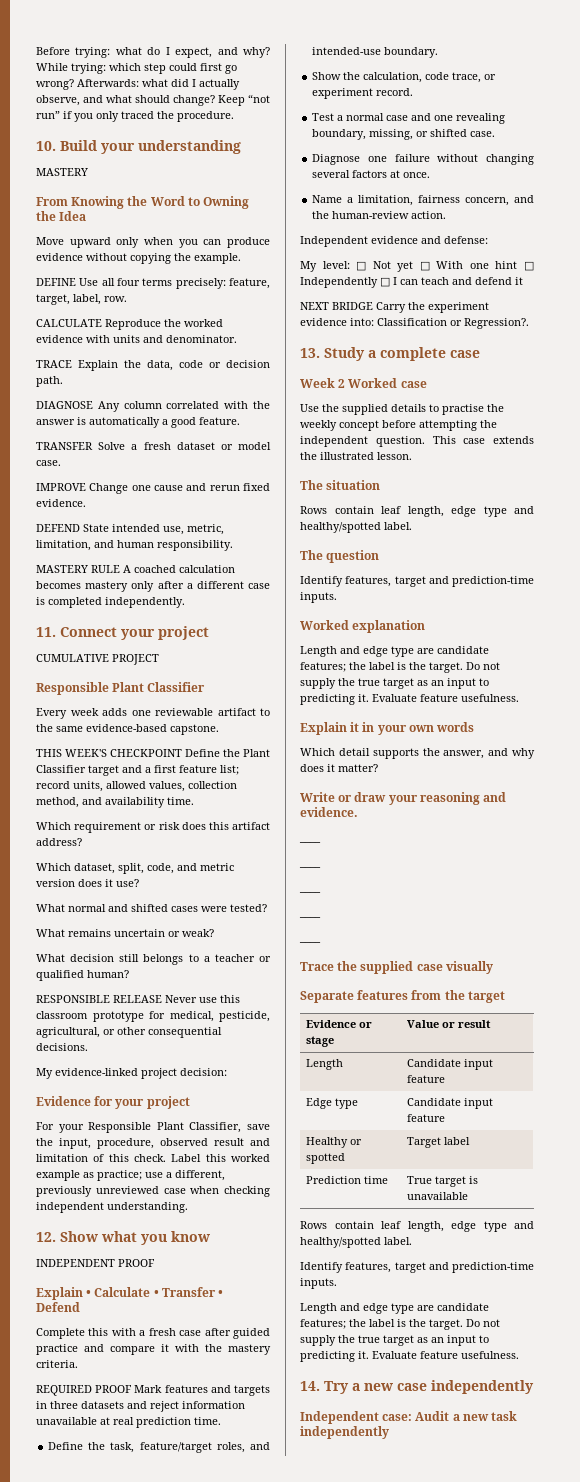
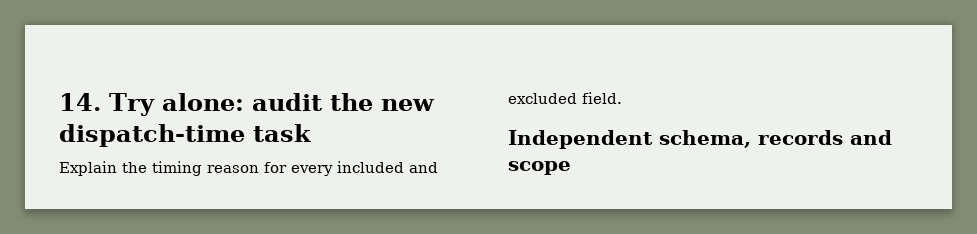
[36,47,270,58] [36,63,237,74] [36,79,240,90] [36,94,270,106] [36,111,234,122] [36,140,241,154] [36,168,88,176] [36,196,250,209] [36,211,87,221] [36,237,270,248] [36,253,241,264] [36,278,270,289] [36,294,127,305] [36,319,223,330] [36,335,237,343] [36,360,270,371] [36,376,63,387] [36,401,270,412] [36,417,240,428] [36,442,271,450] [36,460,61,466] [36,483,270,494] [36,499,86,507] [36,524,224,535] [36,540,233,551] [36,565,235,573] [36,581,270,592] [36,597,185,608] [36,626,209,640] [36,654,159,665] [36,682,206,695] [36,708,270,719] [36,724,219,735] [36,749,270,757] [36,765,239,776] [36,781,237,792] [36,797,194,808] [36,822,270,833] [36,838,82,846] [36,863,234,874] [36,879,139,887] [36,904,267,912] [36,929,214,937] [36,954,271,965] [36,970,129,981] [36,995,240,1003] [36,1011,270,1022] [36,1027,222,1038] [36,1043,88,1051] [36,1068,227,1079] [36,1096,190,1109] [36,1122,270,1133] [36,1138,270,1149] [36,1154,270,1162] [36,1170,225,1181] [36,1186,270,1197] [36,1202,188,1213] [36,1231,210,1245] [36,1259,155,1267] [36,1287,224,1300] [36,1302,80,1312] [36,1328,270,1339] [36,1344,271,1355] [36,1360,78,1368] [36,1385,270,1396] [36,1401,245,1412] [36,1417,221,1428] [48,1442,270,1453] [312,47,439,58] [312,72,497,83] [312,88,414,99] [312,113,506,124] [312,129,496,140] [312,154,534,165] [312,170,431,178] [312,195,534,206] [312,211,447,219] [300,236,488,247] [300,261,534,272] [300,277,523,288] [300,302,489,313] [300,318,529,329] [300,347,480,361] [300,378,427,388] [300,404,504,415] [300,420,497,431] [300,436,534,447] [300,452,412,460] [300,480,381,490] [300,506,534,517] [300,522,412,533] [300,550,380,563] [300,576,534,587] [300,592,337,603] [300,620,426,633] [300,646,489,657] [300,662,500,673] [300,678,489,689] [300,694,519,705] [300,722,475,735] [300,748,535,759] [300,764,378,772] [300,792,507,805] [300,807,358,817] [299,841,321,843] [299,866,321,868] [299,891,321,893] [299,916,321,918] [299,941,321,943] [300,961,493,974] [300,990,505,1003] [306,1020,373,1028] [306,1036,335,1047] [407,1020,492,1028] [306,1059,344,1070] [407,1059,494,1070] [407,1075,446,1083] [306,1098,359,1109] [407,1098,494,1109] [407,1114,446,1122] [306,1137,363,1148] [306,1153,346,1164] [407,1137,471,1148] [306,1176,389,1184] [407,1176,479,1187] [407,1192,469,1200] [300,1221,534,1232] [300,1237,412,1248] [300,1262,534,1273] [300,1278,337,1289] [300,1303,489,1314] [300,1319,500,1330] [300,1335,489,1346] [300,1351,519,1362] [300,1380,534,1394] [300,1411,518,1424] [300,1426,389,1439] Before trying: what do I expect, and why? While trying: which step could first go wrong? Afterwards: what did I actually observe, and what should change? Keep “not run” if you only traced the procedure. // 10. Build your understanding // MASTERY // From Knowing the Word to Owning the Idea // Move upward only when you can produce evidence without copying the example. // DEFINE Use all four terms precisely: feature, target, label, row. // CALCULATE Reproduce the worked evidence with units and denominator. // TRACE Explain the data, code or decision path. // DIAGNOSE Any column correlated with the answer is automatically a good feature. // TRANSFER Solve a fresh dataset or model case. // IMPROVE Change one cause and rerun fixed evidence. // DEFEND State intended use, metric, limitation, and human responsibility. // MASTERY RULE A coached calculation becomes mastery only after a different case is completed independently. // 11. Connect your project // CUMULATIVE PROJECT // Responsible Plant Classifier // Every week adds one reviewable artifact to the same evidence-based capstone. // THIS WEEK'S CHECKPOINT Define the Plant Classifier target and a first feature list; record units, allowed values, collection method, and availability time. // Which requirement or risk does this artifact address? // Which dataset, split, code, and metric version does it use? // What normal and shifted cases were tested? // What remains uncertain or weak? // What decision still belongs to a teacher or qualified human? // RESPONSIBLE RELEASE Never use this classroom prototype for medical, pesticide, agricultural, or other consequential decisions. // My evidence-linked project decision: // Evidence for your project // For your Responsible Plant Classifier, save the input, procedure, observed result and limitation of this check. Label this worked example as practice; use a different, previously unreviewed case when checking independent understanding. // 12. Show what you know // INDEPENDENT PROOF // Explain • Calculate • Transfer • Defend // Complete this with a fresh case after guided practice and compare it with the mastery criteria. // REQUIRED PROOF Mark features and targets in three datasets and reject information unavailable at real prediction time. // Define the task, feature/target roles, and intended-use boundary. // Show the calculation, code trace, or experiment record. // Test a normal case and one revealing boundary, missing, or shifted case. // Diagnose one failure without changing several factors at once. // Name a limitation, fairness concern, and the human-review action. // Independent evidence and defense: // My level: □ Not yet □ With one hint □ Independently □ I can teach and defend it // NEXT BRIDGE Carry the experiment evidence into: Classification or Regression?. // 13. Study a complete case // Week 2 Worked case // Use the supplied details to practise the weekly concept before attempting the independent question. This case extends the illustrated lesson. // The situation // Rows contain leaf length, edge type and healthy/spotted label. // The question // Identify features, target and prediction-time inputs. // Worked explanation // Length and edge type are candidate features; the label is the target. Do not supply the true target as an input to predicting it. Evaluate feature usefulness. // Explain it in your own words // Which detail supports the answer, and why does it matter? // Write or draw your reasoning and evidence. // ____ // ____ // ____ // ____ // ____ // Trace the supplied case visually // Separate features from the target // Evidence or stage | Value or result // Length | Candidate input feature // Edge type | Candidate input feature // Healthy or spotted | Target label // Prediction time | True target is unavailable // Rows contain leaf length, edge type and healthy/spotted label. // Identify features, target and prediction-time inputs. // Length and edge type are candidate features; the label is the target. Do not supply the true target as an input to predicting it. Evaluate feature usefulness. // 14. Try a new case independently // Independent case: Audit a new task independently -> [59,93,435,116] [59,124,312,147] [59,161,438,176] [508,92,622,104] [508,130,892,149] [508,161,571,175] 14. Try alone: audit the new dispatch-time task // Explain the timing reason for every included and excluded field. // Independent schema, records and scope

